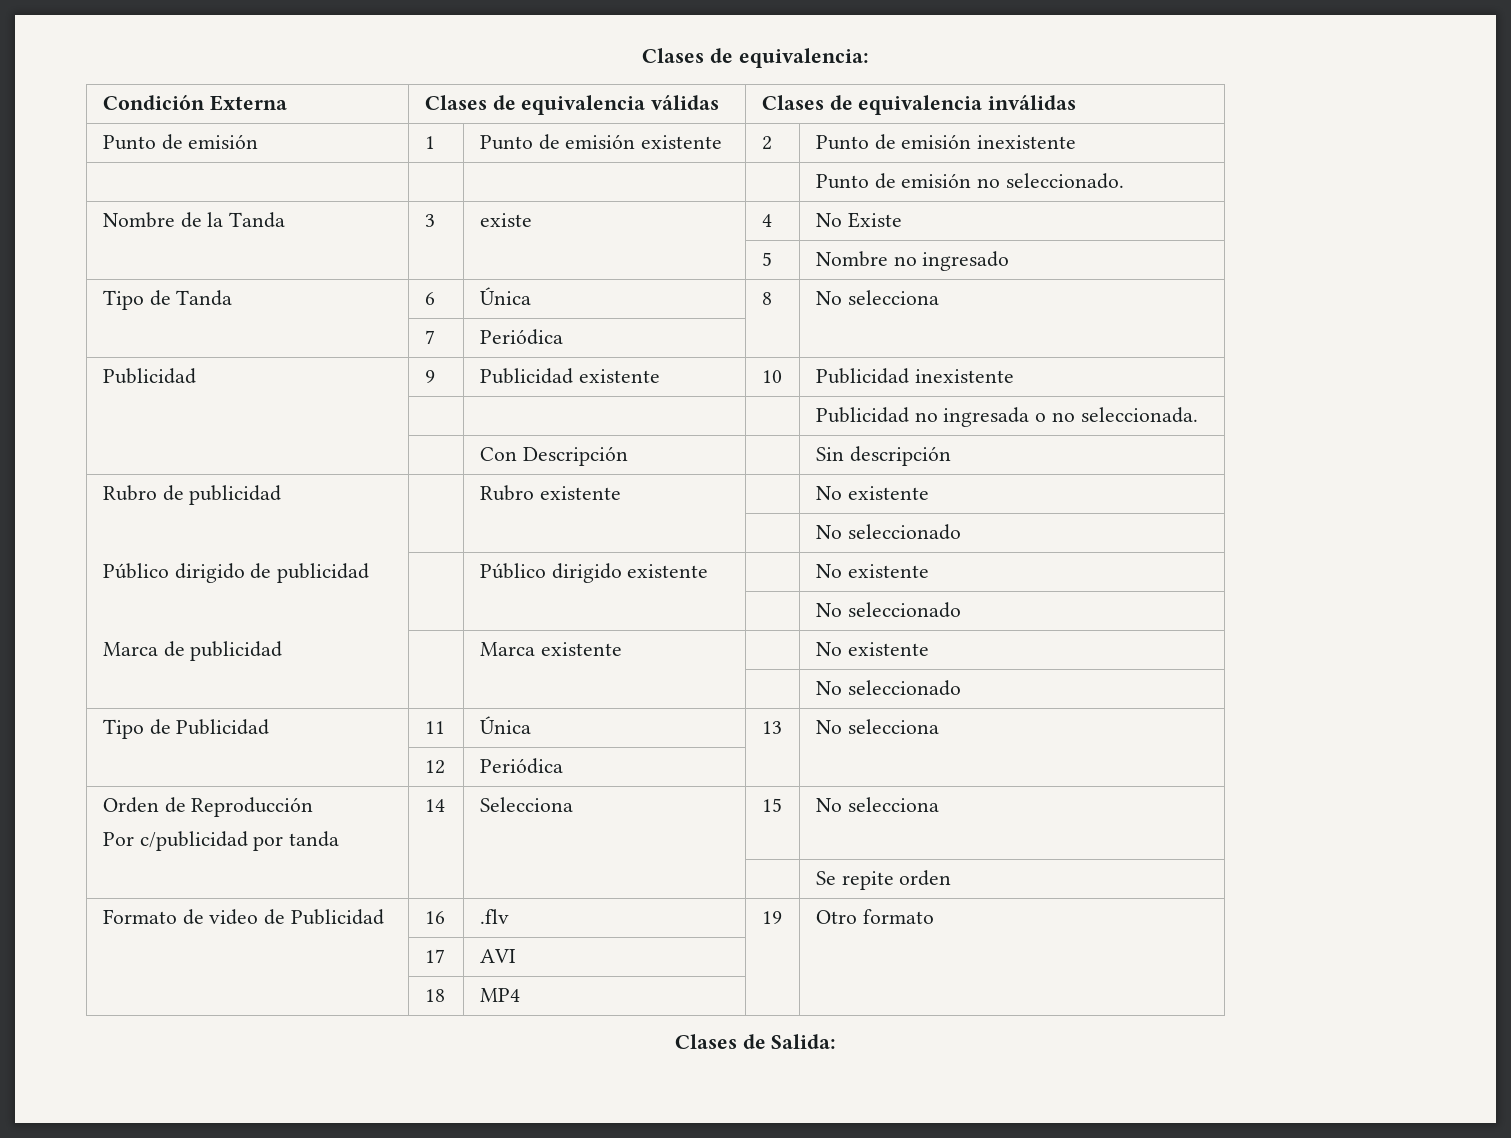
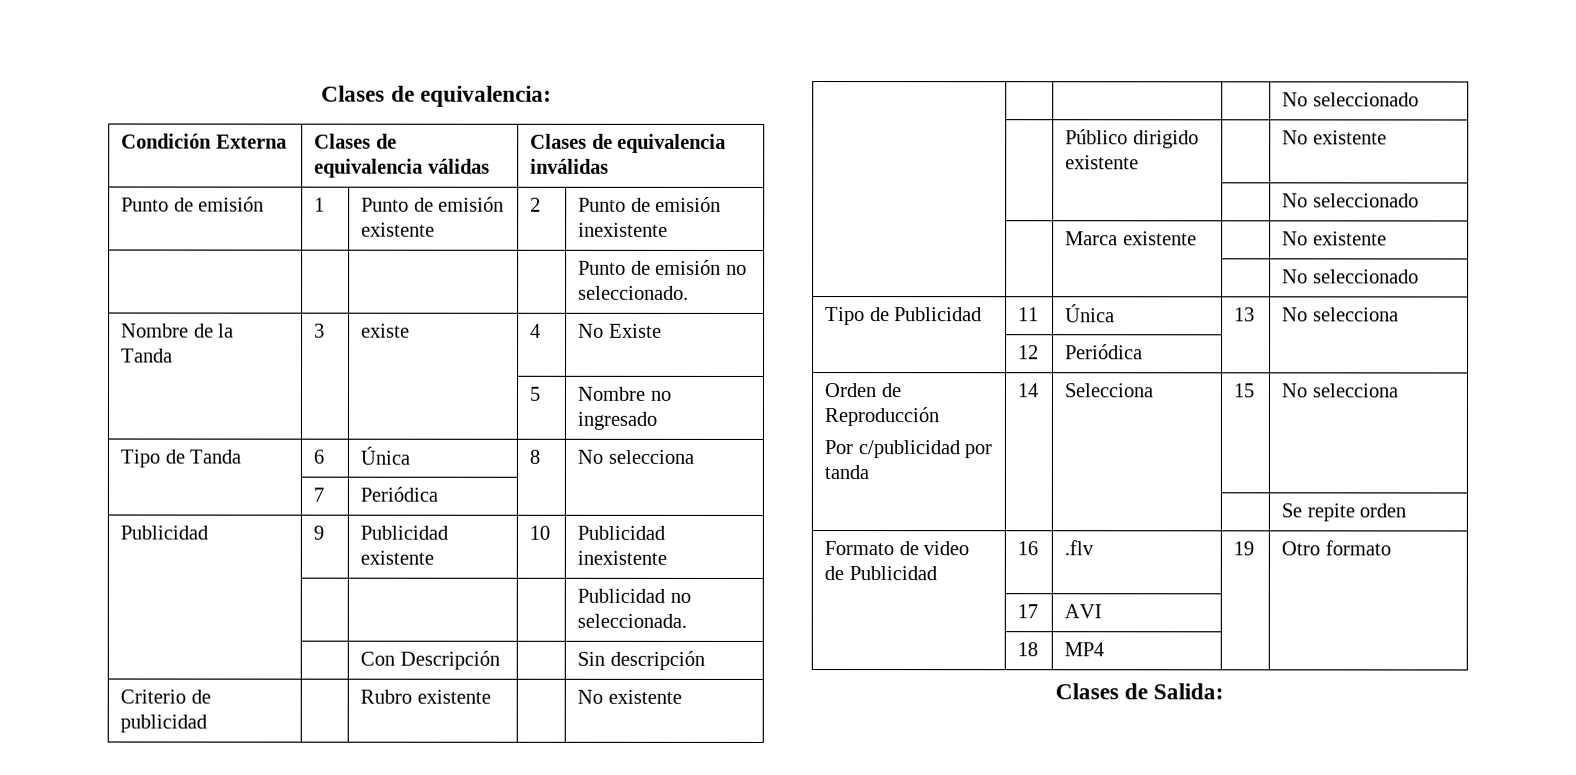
[943,407,1075,427] ingresada o no -> (691, 597) none
[102,485,157,501] Rubro -> [120,689,187,704] Criterio
[102,563,370,583] Público dirigido de publicidad -> (1419, 99) none
[102,641,283,661] Marca de publicidad -> (1419, 200) none

